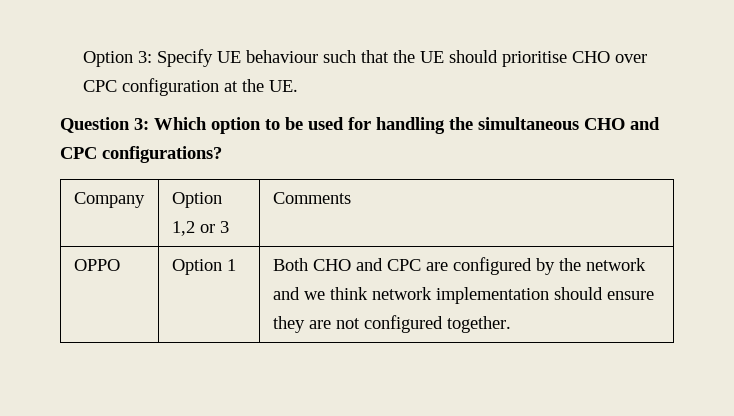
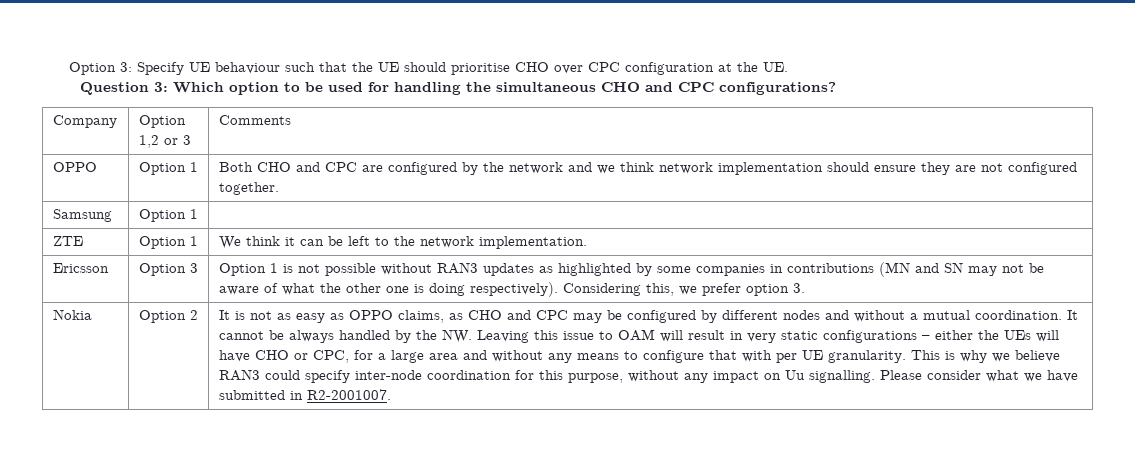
(511, 324) none -> [52,209,112,222] [138,209,198,222] [52,236,83,246] [138,236,198,249] [218,236,587,249] [52,263,109,273] [138,263,198,276] [218,262,1044,277] [218,282,805,297] [52,309,92,320] [138,310,198,323] [218,310,1078,323] [218,329,1059,343] [218,350,1060,363] [218,369,1078,383] [218,389,391,400] // Samsung | Option 1 | // ZTE | Option 1 | We think it can be left to the network implementation. // Ericsson | Option 3 | Option 1 is not possible without RAN3 updates as highlighted by some companies in contributions (MN and SN may not be aware of what the other one is doing respectively). Considering this, we prefer option 3. // Nokia | Option 2 | It is not as easy as OPPO claims, as CHO and CPC may be configured by different nodes and without a mutual coordination. It cannot be always handled by the NW. Leaving this issue to OAM will result in very static configurations – either the UEs will have CHO or CPC, for a large area and without any means to configure that with per UE granularity. This is why we believe RAN3 could specify inter-node coordination for this purpose, without any impact on Uu signalling. Please consider what we have submitted in R2-2001007.

